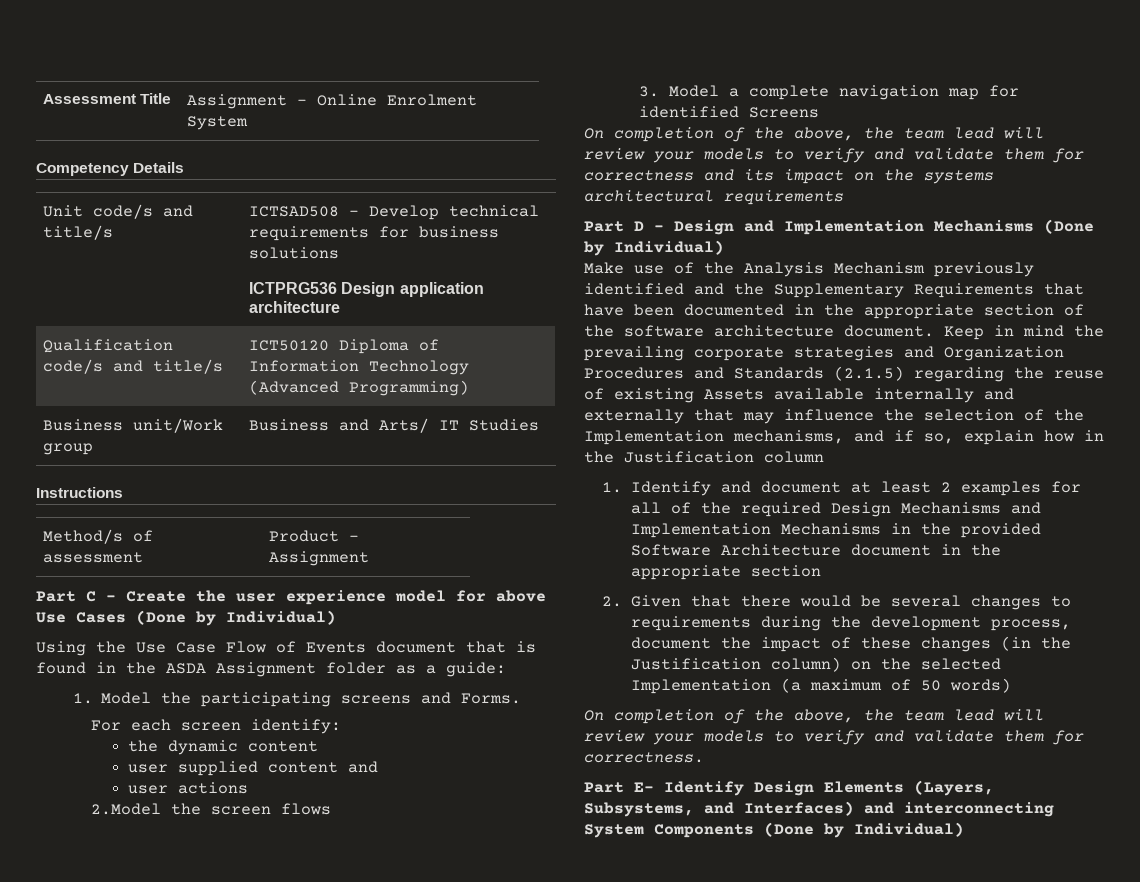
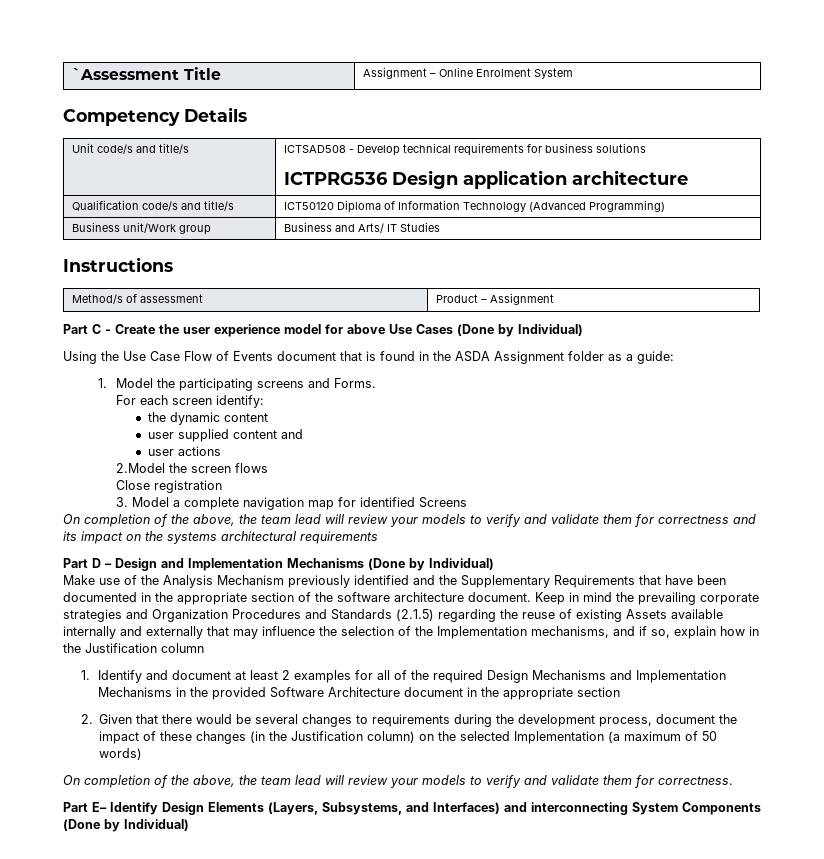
[43,94,137,104] Assessment -> [72,68,180,80] `Assessment
(332, 809) none -> [116,480,223,493] // Close registration

